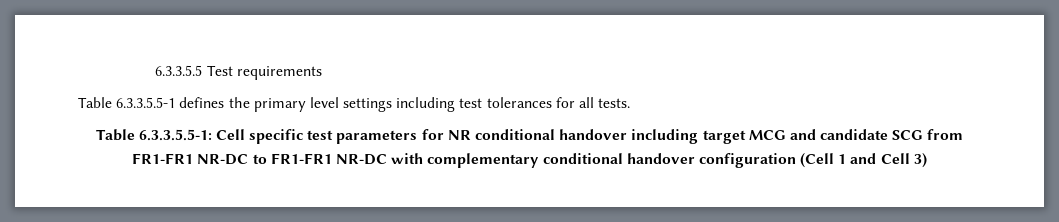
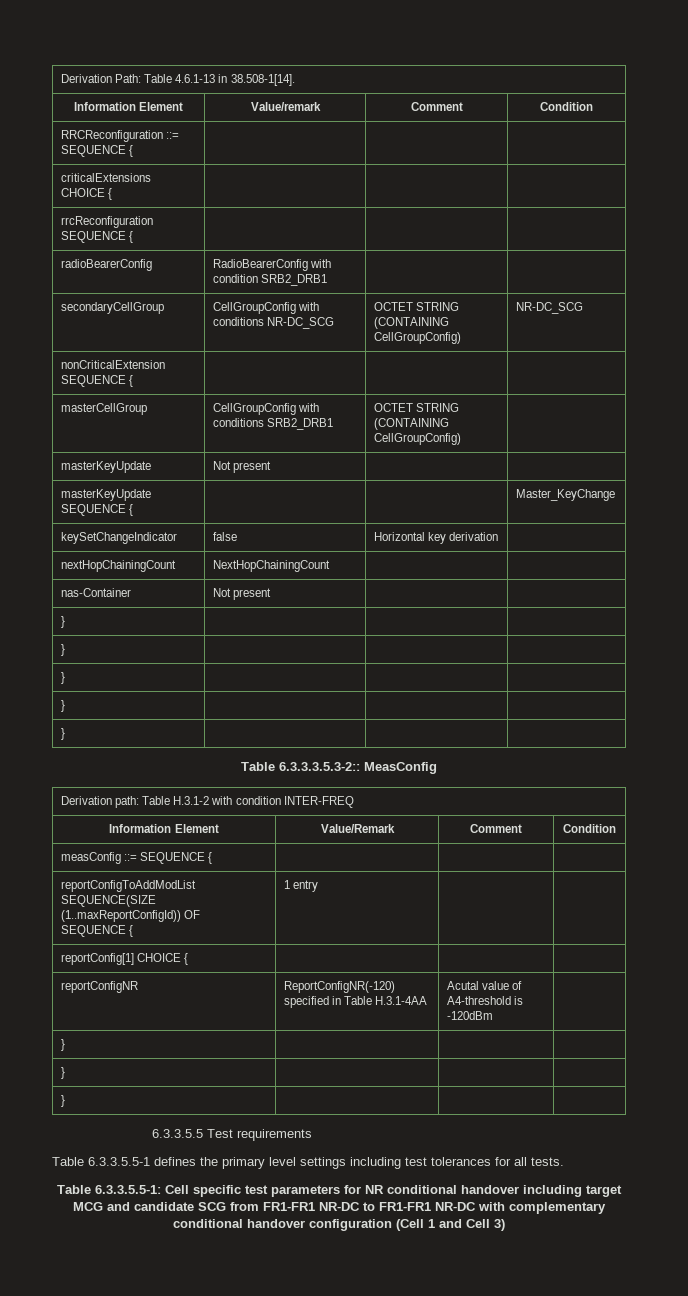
(155, 70) none -> [60,74,295,86] [73,102,184,111] [250,102,321,111] [410,102,463,111] [540,102,593,111] [60,130,180,142] [60,145,134,157] [60,173,151,182] [60,188,113,200] [60,216,153,228] [60,231,134,243] [60,259,152,271] [212,259,332,271] [212,274,328,286] [60,302,164,314] [212,302,320,314] [212,317,335,329] [373,302,460,311] [373,317,449,329] [373,332,461,344] [515,302,583,314] [60,360,165,369] [60,375,134,387] [60,403,147,415] [212,403,320,415] [212,418,334,430] [373,403,460,412] [373,418,449,430] [373,433,461,445] [60,461,151,473] [212,461,272,473] [60,489,151,501] [60,504,134,516] [515,489,615,501] [60,532,177,544] [212,532,237,541] [373,532,499,544] [60,560,176,572] [212,560,330,572] [60,588,131,597] [212,588,272,600] [60,616,65,628] [60,644,65,656] [60,672,65,684] [60,700,65,712] [60,728,65,740] [241,762,437,774] [60,796,354,808] [109,824,219,833] [320,824,395,833] [470,824,522,833] [563,824,616,833] [60,852,213,864] [60,880,196,892] [60,895,156,907] [60,910,201,922] [60,925,134,937] [283,880,319,892] [60,953,189,965] [60,981,138,993] [283,981,395,993] [283,996,428,1008] [446,981,523,990] [446,996,524,1005] [446,1011,493,1020] [60,1039,65,1051] [60,1067,65,1079] [60,1095,65,1107] Derivation Path: Table 4.6.1-13 in 38.508-1[14]. // Information Element | Value/remark | Comment | Condition // RRCReconfiguration ::= SEQUENCE { | | | // criticalExtensions CHOICE { | | | // rrcReconfiguration SEQUENCE { | | | // radioBearerConfig | RadioBearerConfig with condition SRB2_DRB1 | | // secondaryCellGroup | CellGroupConfig with conditions NR-DC_SCG | OCTET STRING (CONTAINING CellGroupConfig) | NR-DC_SCG // nonCriticalExtension SEQUENCE { | | | // masterCellGroup | CellGroupConfig with conditions SRB2_DRB1 | OCTET STRING (CONTAINING CellGroupConfig) | // masterKeyUpdate | Not present | | // masterKeyUpdate SEQUENCE { | | | Master_KeyChange // keySetChangeIndicator | false | Horizontal key derivation | // nextHopChainingCount | NextHopChainingCount | | // nas-Container | Not present | | // } | | | // } | | | // } | | | // } | | | // } | | | // Table 6.3.3.3.5.3-2:: MeasConfig // Derivation path: Table H.3.1-2 with condition INTER-FREQ // Information Element | Value/Remark | Comment | Condition // measConfig ::= SEQUENCE { | | | // reportConfigToAddModList SEQUENCE(SIZE (1..maxReportConfigId)) OF SEQUENCE { | 1 entry | | // reportConfig[1] CHOICE { | | | // reportConfigNR | ReportConfigNR(-120) specified in Table H.3.1-4AA | Acutal value of A4-threshold is -120dBm | // } | | | // } | | | // } | | | //

